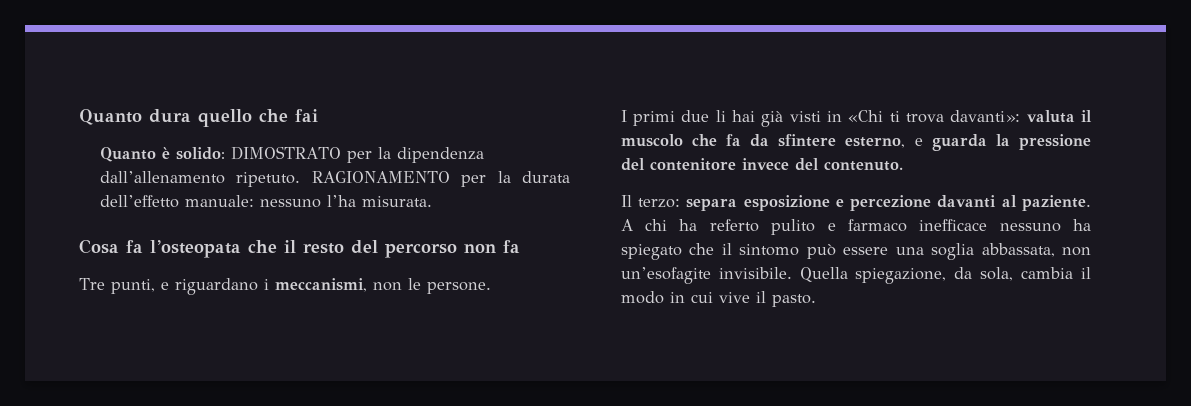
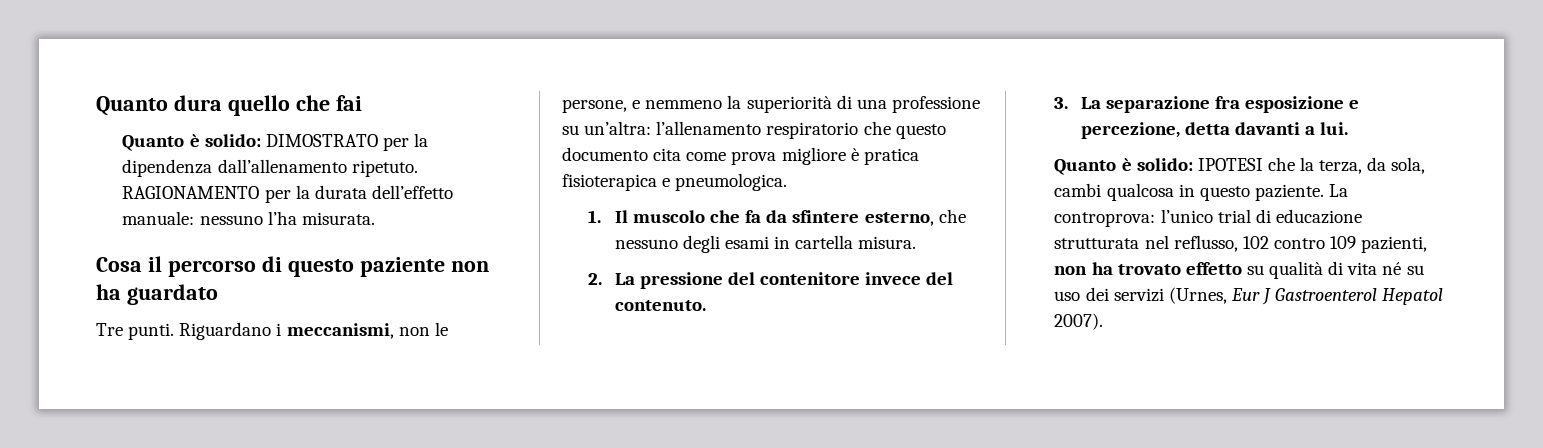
[126,240,520,258] [79,278,491,295] [620,110,1092,127] fa l’osteopata che il resto del percorso non fa // Tre punti, e riguardano i meccanismi, non le persone. // I primi due li hai già visti in «Chi ti trova davanti»: valuta il -> [147,256,489,277] [96,284,218,305] [96,322,448,340] [562,95,980,113] [562,121,946,139] [562,147,919,165] [562,173,788,191] [588,210,628,223] il percorso di questo paziente non ha guardato // Tre punti. Riguardano i meccanismi, non le persone, e nemmeno la superiorità di una professione su un’altra: l’allenamento respiratorio che questo documento cita come prova migliore è pratica fisioterapica e pneumologica. // 1. Il
[914,134,1010,151] e guarda la -> [938,209,966,223] [614,235,917,253] [588,273,635,285] che nessuno degli esami in cartella misura. // 2. La
[620,195,1091,211] [620,219,1091,235] [620,243,1091,260] [620,267,1091,284] [620,291,816,307] Il terzo: separa esposizione e percezione davanti al paziente. A chi ha referto pulito e farmaco inefficace nessuno ha spiegato che il sintomo può essere una soglia abbassata, non un’esofagite invisibile. Quella spiegazione, da sola, cambia il modo in cui vive il pasto. -> [1054,96,1360,113] [1080,122,1349,139] [1054,157,1426,175] [1054,183,1349,201] [1054,209,1362,227] [1054,235,1428,253] [1054,261,1424,279] [1054,287,1444,305] [1054,313,1104,330] 3. La separazione fra esposizione e percezione, detta davanti a lui. // Quanto è solido: IPOTESI che la terza, da sola, cambi qualcosa in questo paziente. La controprova: l’unico trial di educazione strutturata nel reflusso, 102 contro 109 pazienti, non ha trovato effetto su qualità di vita né su uso dei servizi (Urnes, Eur J Gastroenterol Hepatol 2007).

